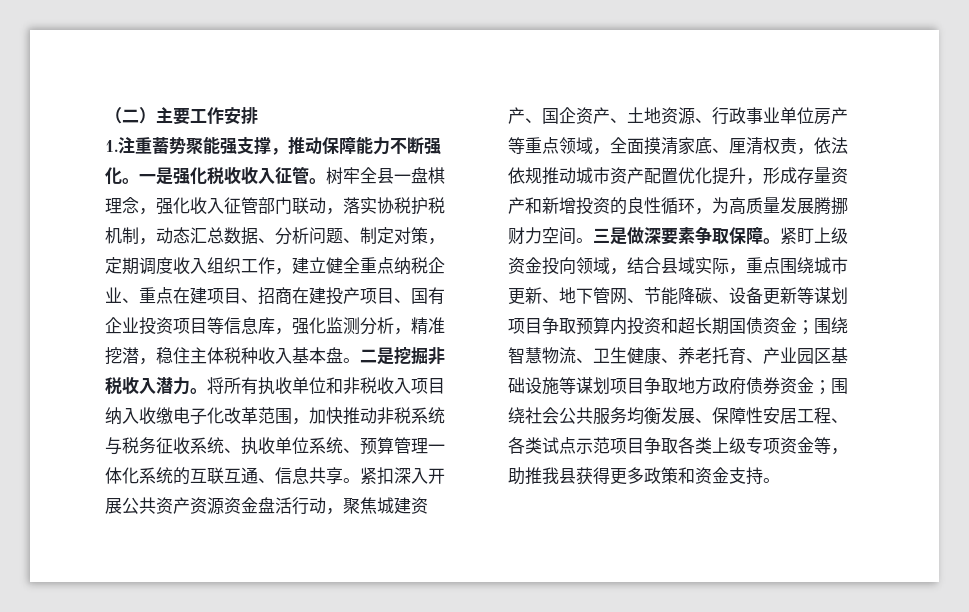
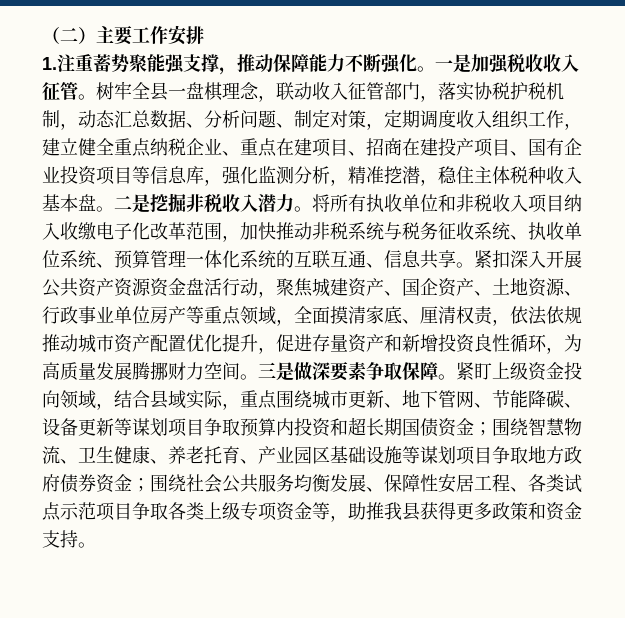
[173,167,207,185] 强化 -> [471,54,509,74] 加强
[156,197,190,215] 强化 -> [276,82,312,100] 联动
[292,197,326,214] 联动 -> (420, 91) none
[763,167,797,184] 形成 -> [276,334,312,352] 促进
[610,197,627,215] 的 -> (475, 343) none

